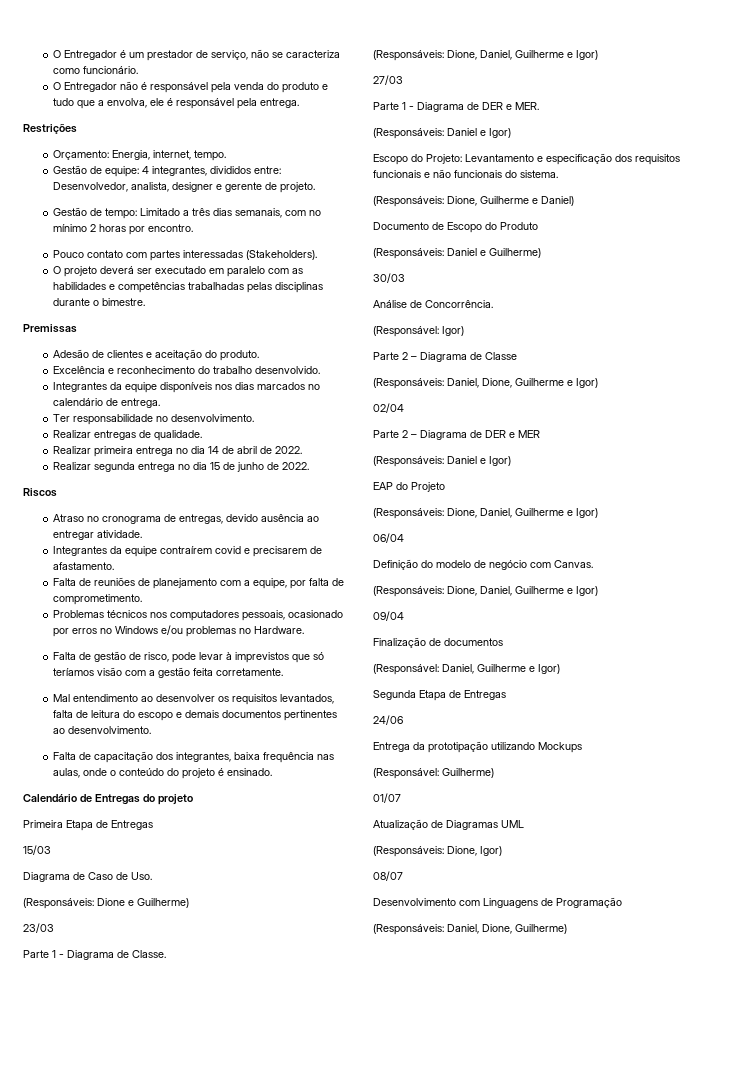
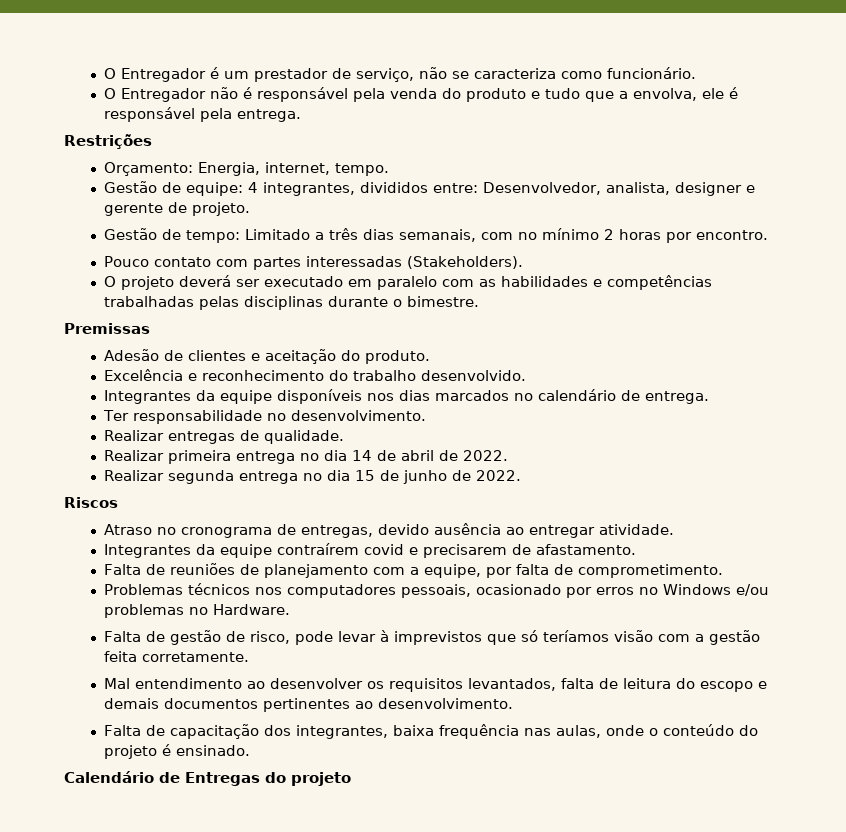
[23,820,153,831] [23,845,51,855] [23,872,152,882] [23,898,189,909] [23,923,54,933] [23,950,166,960] [373,50,598,61] [373,75,403,85] [373,102,539,112] [373,128,511,139] [373,153,680,165] [373,169,558,178] [373,196,574,207] [373,222,538,233] [373,248,541,259] [373,273,405,283] [373,300,493,308] [373,326,464,337] [373,352,517,362] [373,378,598,389] [373,403,404,413] [373,430,540,440] [373,456,511,467] [373,482,445,492] [373,508,598,519] [373,533,404,543] [373,559,593,570] [373,586,598,597] [373,611,404,621] [373,637,503,648] [373,664,560,675] [373,690,506,701] [373,715,403,725] [373,741,582,753] [373,768,494,779] [373,793,401,803] [373,819,524,830] [373,846,502,857] [373,871,403,881] [373,897,622,908] [373,924,567,935] // Primeira Etapa de Entregas // 15/03 // Diagrama de Caso de Uso. // (Responsáveis: Dione e Guilherme) // 23/03 // Parte 1 - Diagrama de Classe. // (Responsáveis: Dione, Daniel, Guilherme e Igor) // 27/03 // Parte 1 - Diagrama de DER e MER. // (Responsáveis: Daniel e Igor) // Escopo do Projeto: Levantamento e especificação dos requisitos funcionais e não funcionais do sistema. // (Responsáveis: Dione, Guilherme e Daniel) // Documento de Escopo do Produto // (Responsáveis: Daniel e Guilherme) // 30/03 // Análise de Concorrência. // (Responsável: Igor) // Parte 2 – Diagrama de Classe // (Responsáveis: Daniel, Dione, Guilherme e Igor) // 02/04 // Parte 2 – Diagrama de DER e MER // (Responsáveis: Daniel e Igor) // EAP do Projeto // (Responsáveis: Dione, Daniel, Guilherme e Igor) // 06/04 // Definição do modelo de negócio com Canvas. // (Responsáveis: Dione, Daniel, Guilherme e Igor) // 09/04 // Finalização de documentos // (Responsável: Daniel, Guilherme e Igor) // Segunda Etapa de Entregas // 24/06 // Entrega da prototipação utilizando Mockups // (Responsável: Guilherme) // 01/07 // Atualização de Diagramas UML // (Responsáveis: Dione, Igor) // 08/07 // Desenvolvimento com Linguagens de Programação // (Responsáveis: Daniel, Dione, Guilherme) -> (351, 779) none

